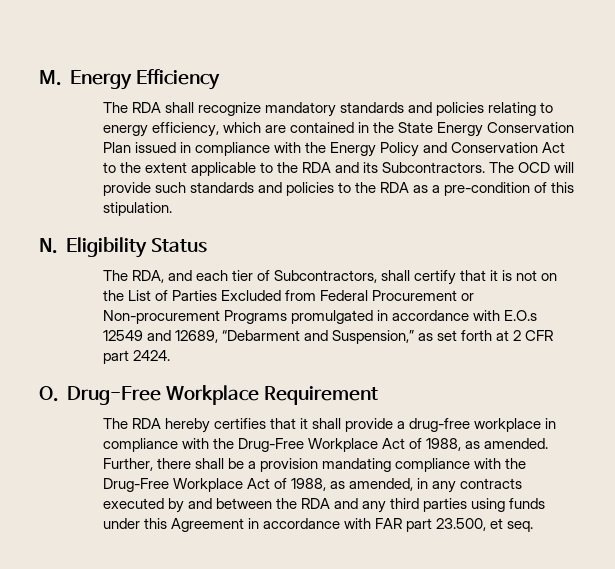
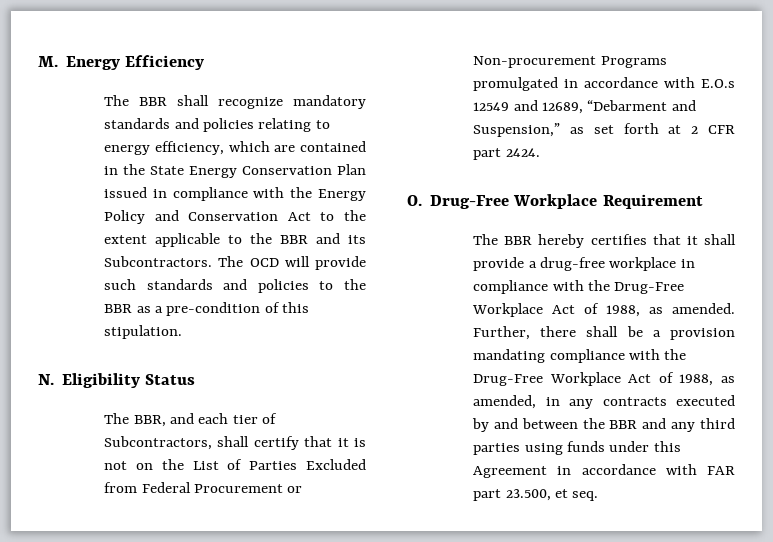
[131,102,161,113] RDA -> [139,97,168,106] BBR
[301,162,331,173] RDA -> [280,235,309,244] BBR
[379,182,409,193] RDA -> [104,304,133,313] BBR
[131,270,164,283] RDA, -> [133,415,166,427] BBR,
[131,418,161,429] RDA -> [504,236,533,245] BBR
[300,498,330,509] RDA -> [609,420,638,429] BBR

